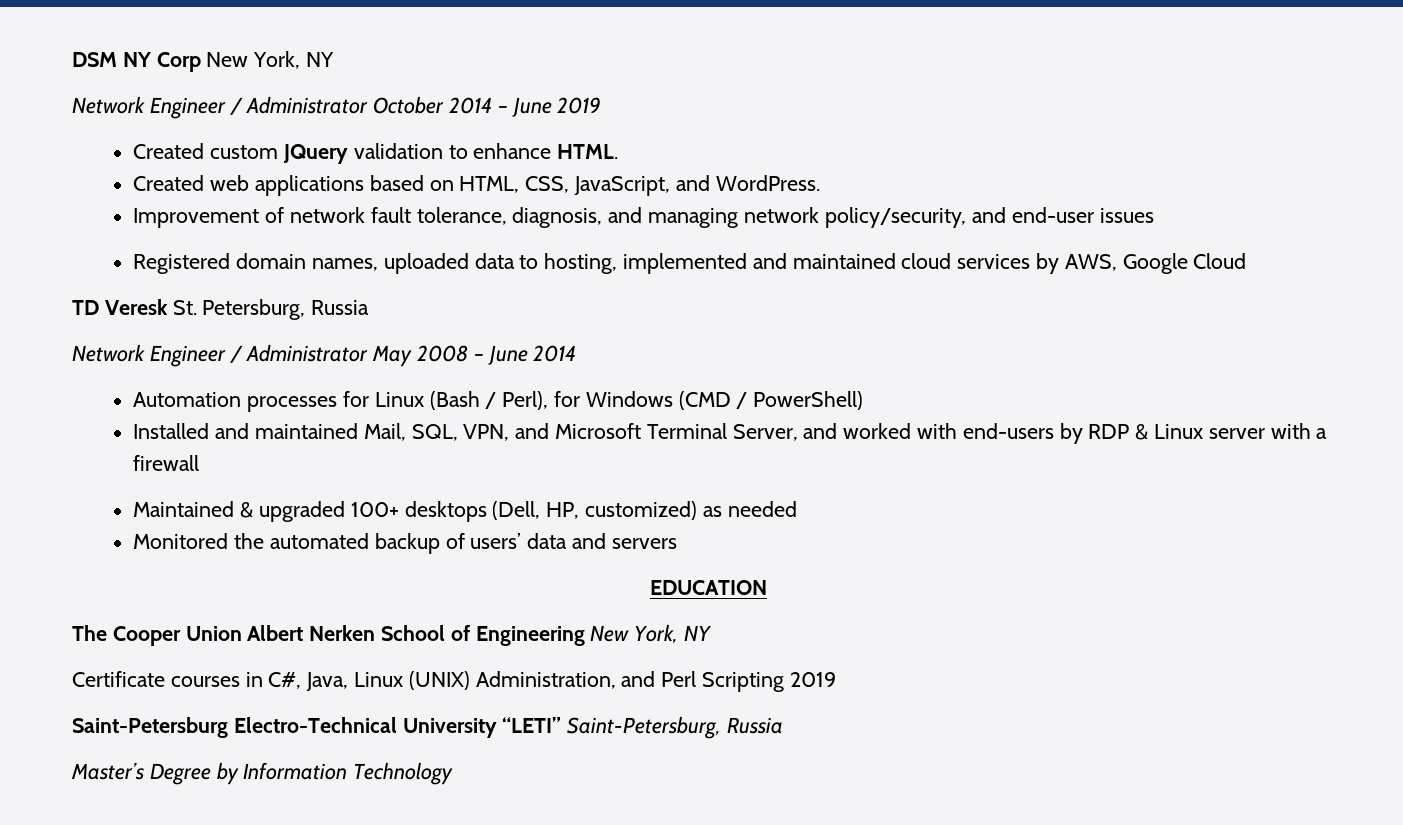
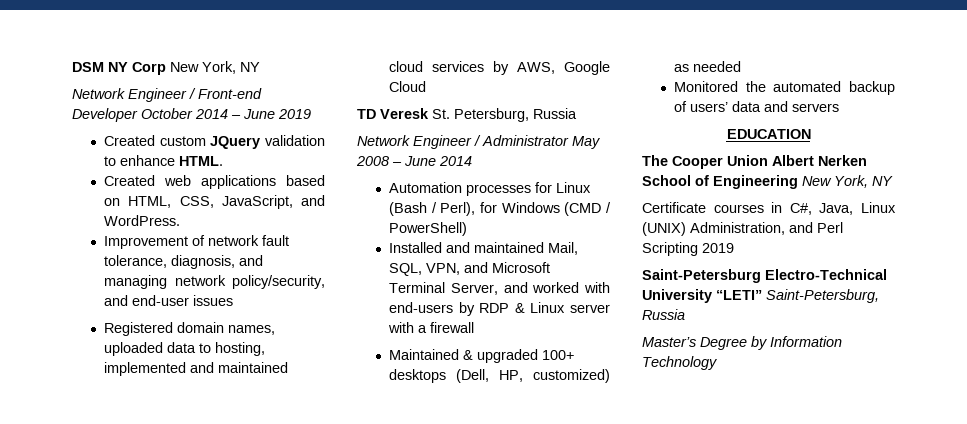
[246,96,369,114] Administrator -> [198,88,262,99] [72,108,138,122] Front-end Developer

